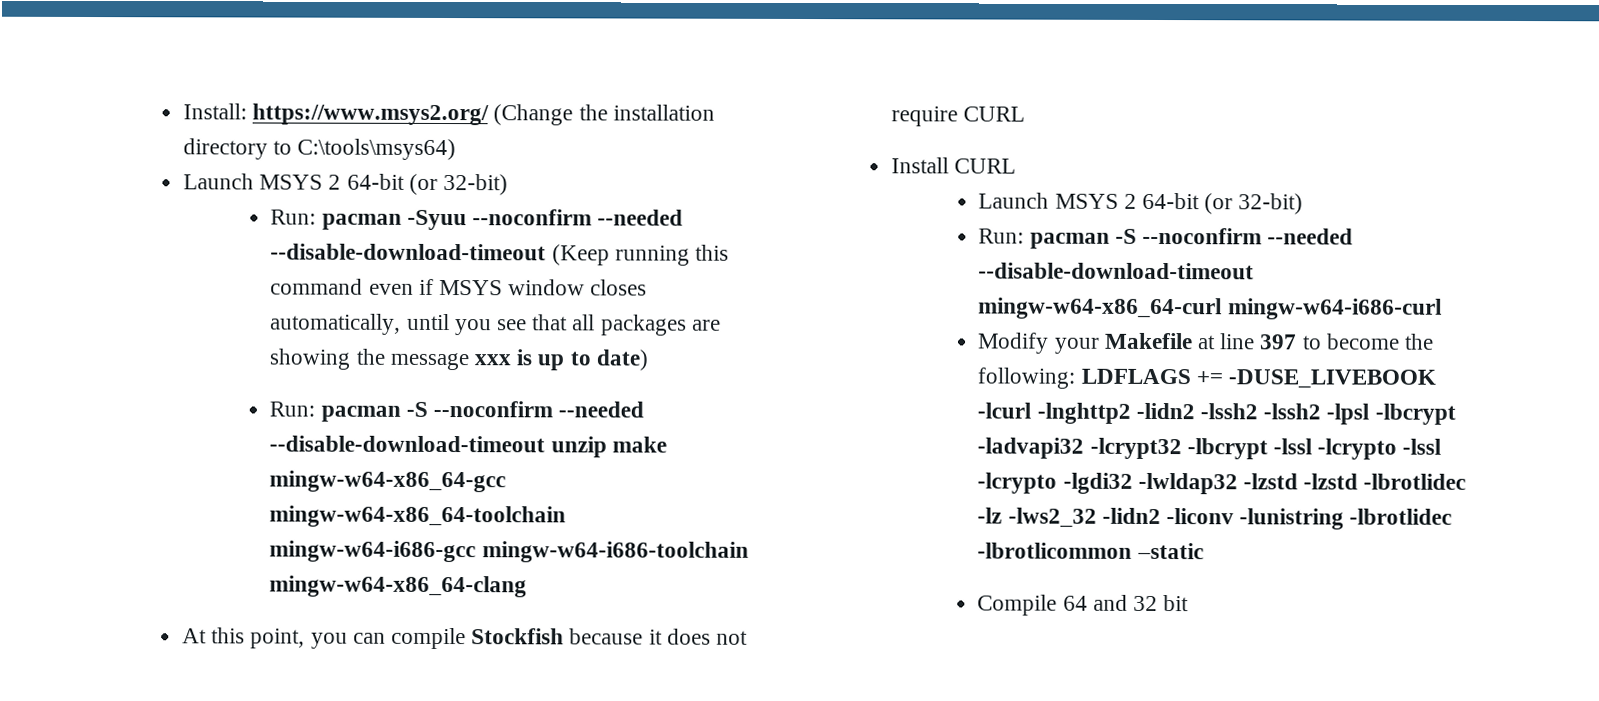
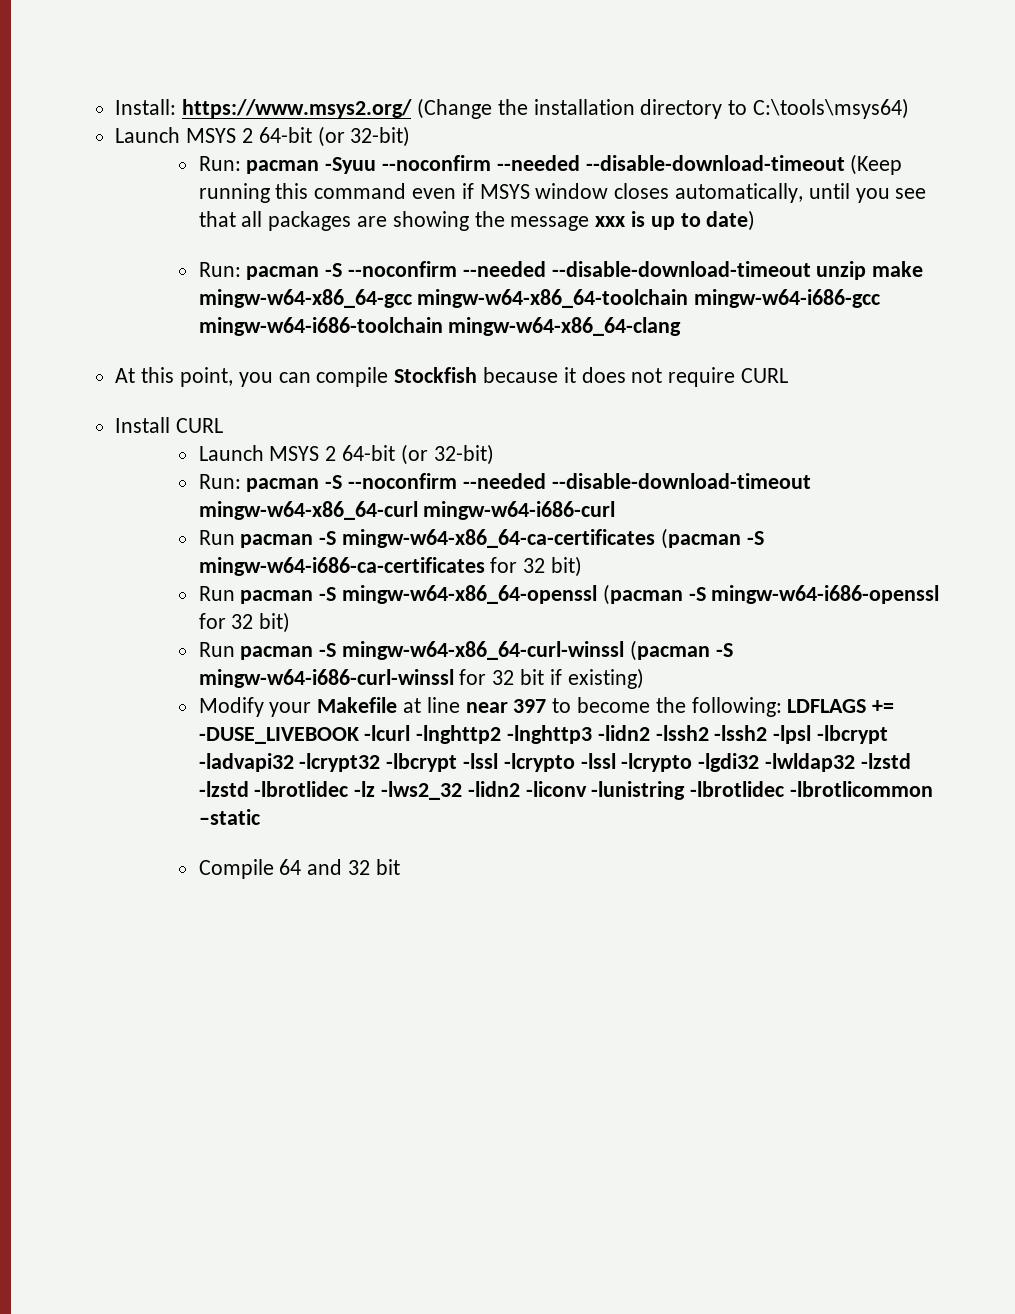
(1442, 309) none -> [198,528,764,549] [198,556,582,577] [198,584,940,605] [198,612,291,633] [198,640,733,661] [198,668,644,689] // Run pacman -S mingw-w64-x86_64-ca-certificates (pacman -S mingw-w64-i686-ca-certificates for 32 bit) // Run pacman -S mingw-w64-x86_64-openssl (pacman -S mingw-w64-i686-openssl for 32 bit) // Run pacman -S mingw-w64-x86_64-curl-winssl (pacman -S mingw-w64-i686-curl-winssl for 32 bit if existing)
(1256, 341) none -> [465,702,508,713] near
(1131, 413) none -> [506,725,592,744] -lnghttp3

